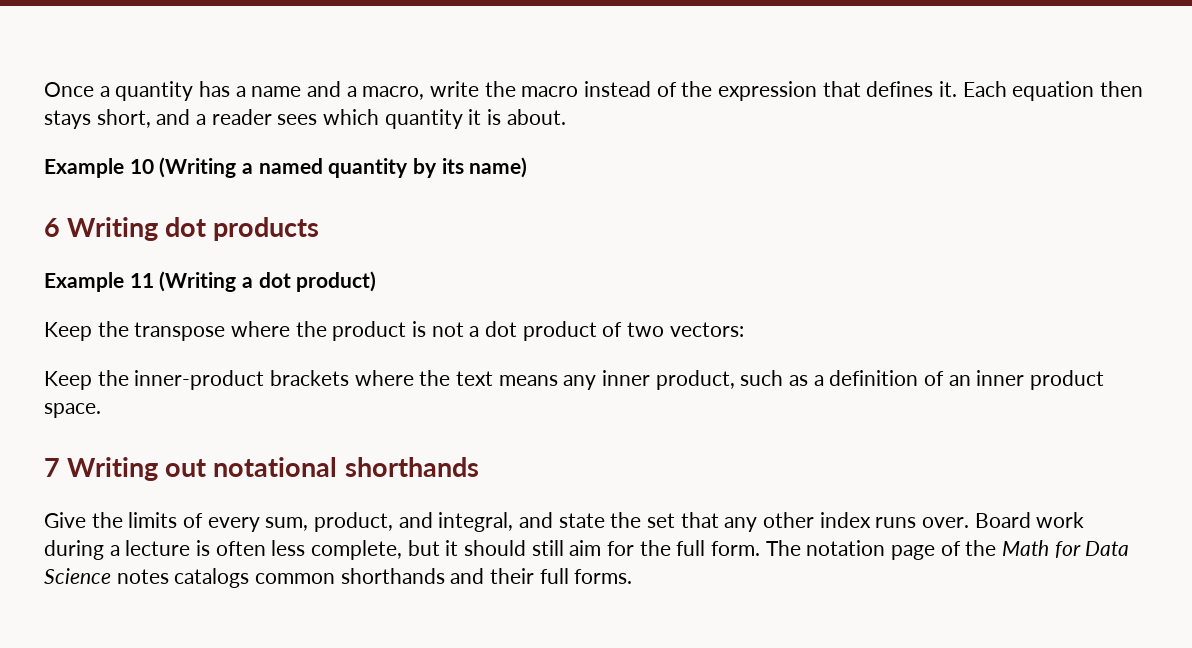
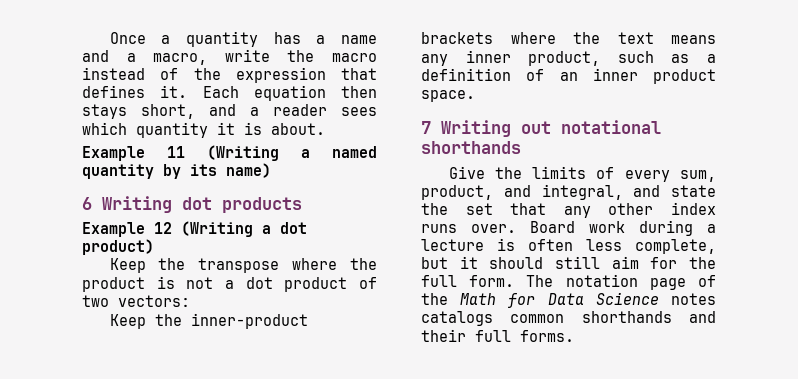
[129,159,154,174] 10 -> [167,146,185,158] 11
[129,273,154,288] 11 -> [154,222,172,234] 12

